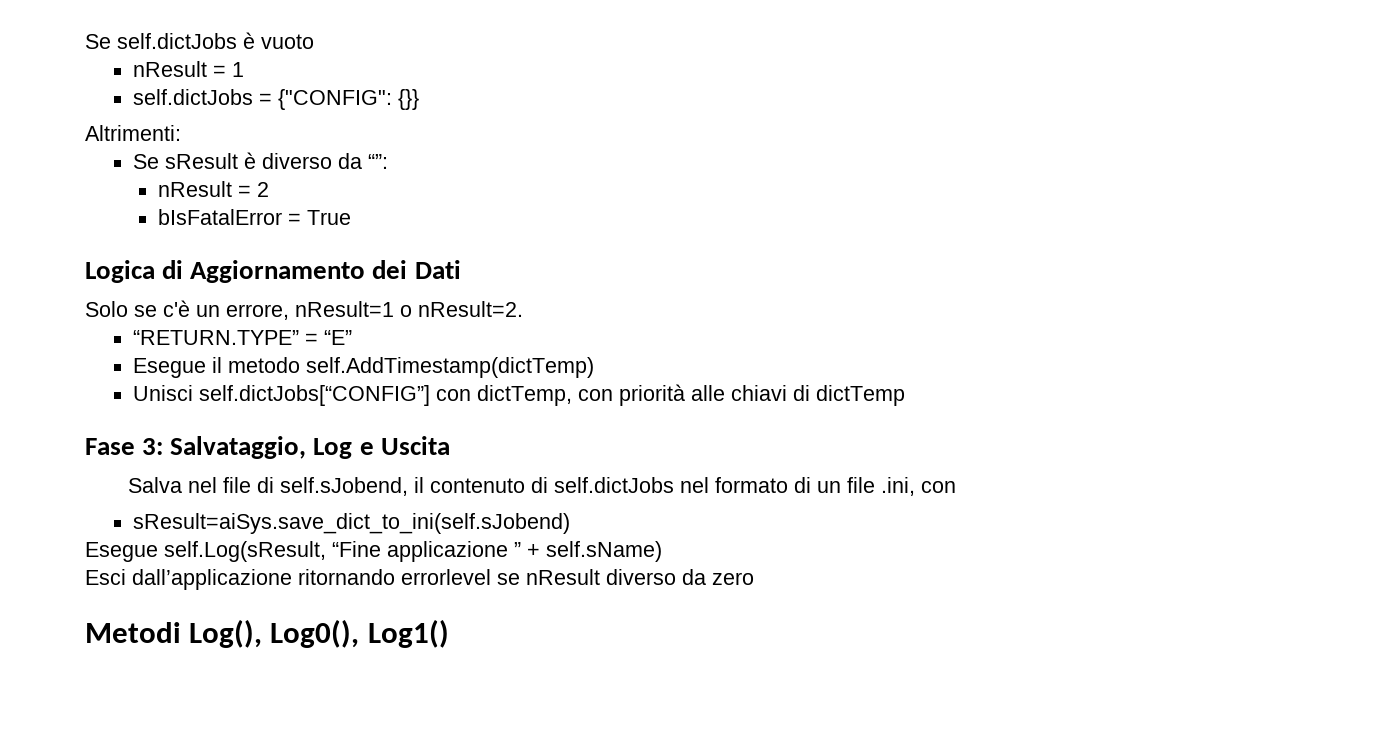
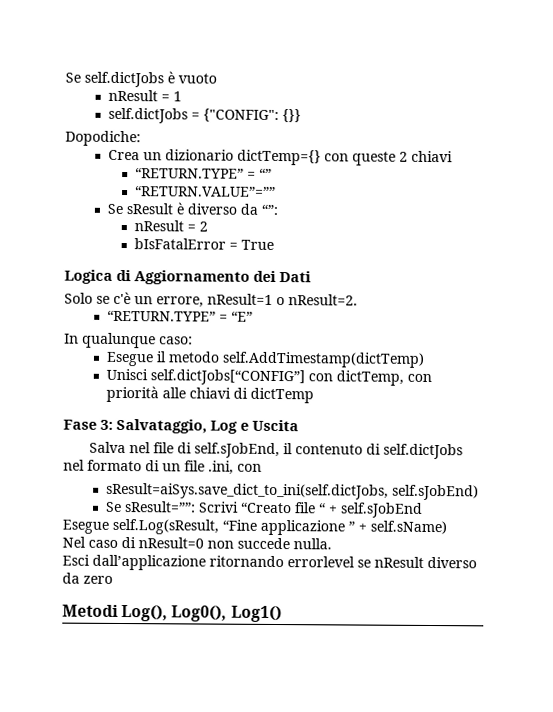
[85,125,181,141] Altrimenti: -> [65,130,141,147] [107,149,453,166] [134,167,272,179] [134,185,276,197] Dopodiche: // Crea un dizionario dictTemp={} con queste 2 chiavi // “RETURN.TYPE” = “” // “RETURN.VALUE”=””
(353, 337) none -> [64,332,193,349] // In qualunque caso:
[280,477,409,496] self.sJobend, -> [193,442,280,459] self.sJobEnd,
[133,513,571,534] sResult=aiSys.save_dict_to_ini(self.sJobend) -> [105,482,479,501] [104,501,423,518] sResult=aiSys.save_dict_to_ini(self.dictJobs, self.sJobEnd) // Se sResult=””: Scrivi “Creato file “ + self.sJobEnd
(662, 551) none -> [62,536,332,550] // Nel caso di nResult=0 non succede nulla.

